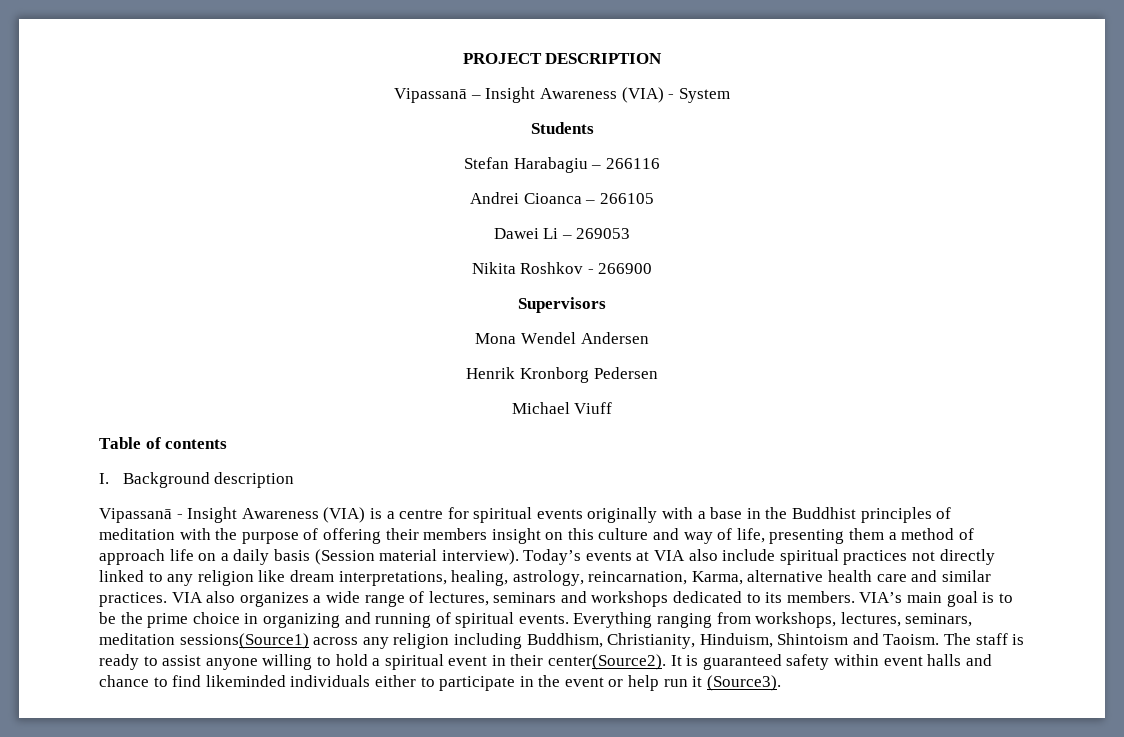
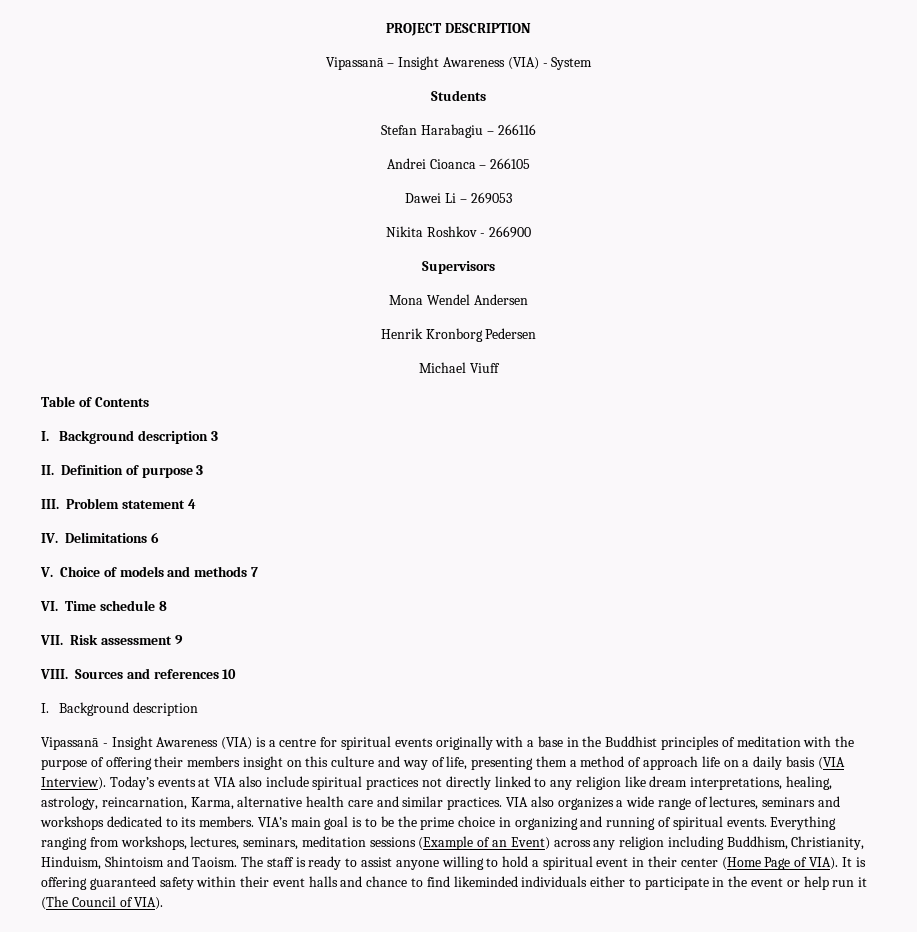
[165,439,228,449] contents -> [94,397,149,407] [41,430,218,444] [41,465,204,478] [41,498,196,509] [41,532,159,543] [40,566,258,577] [40,600,167,611] [40,634,183,645] [40,668,237,679] Contents // I. Background description 3 // II. Definition of purpose 3 // III. Problem statement 4 // IV. Delimitations 6 // V. Choice of models and methods 7 // VI. Time schedule 8 // VII. Risk assessment 9 // VIII. Sources and references 10
[314,549,519,565] (Session material interview). -> [817,757,845,770] [41,777,106,790] (VIA Interview).
[179,633,309,649] sessions(Source1) -> [369,836,550,850] sessions (Example of an Event)
[548,654,667,670] center(Source2). -> [680,857,838,870] center (Home Page of VIA).
(699, 660) none -> [41,877,87,890] offering
(880, 660) none -> [240,876,270,887] their
[706,675,781,691] (Source3). -> [41,896,164,910] (The Council of VIA).

